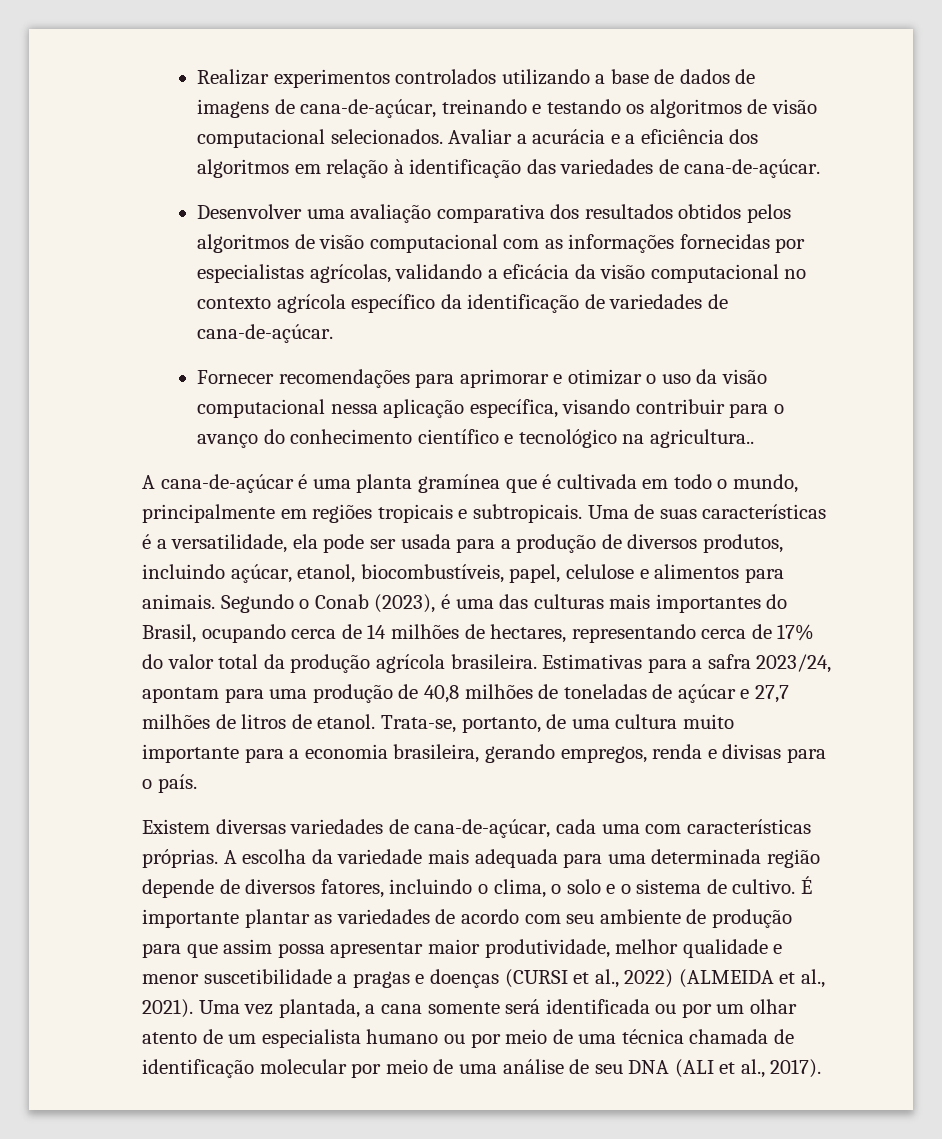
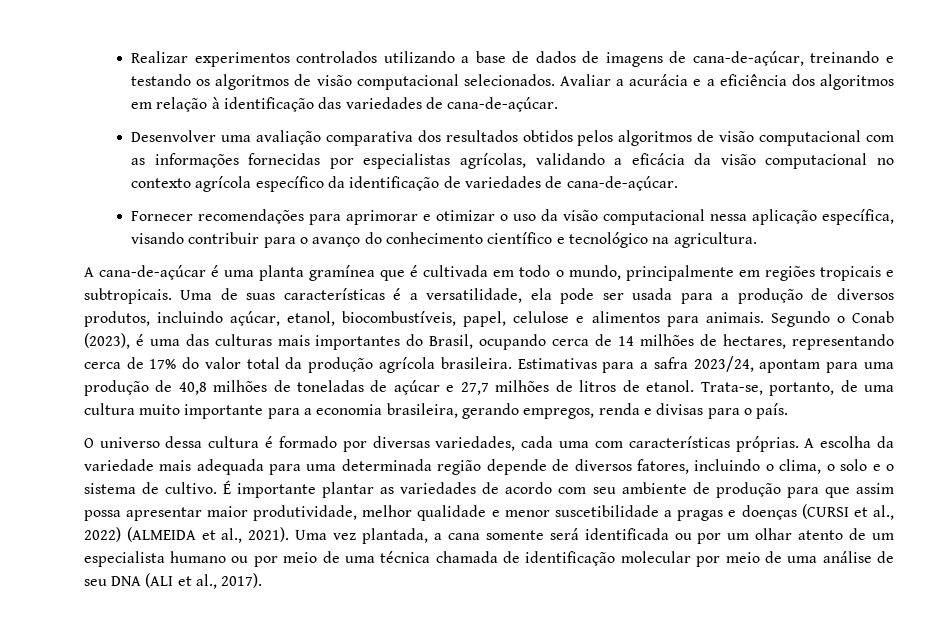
[649,429,754,448] agricultura.. -> [673,232,757,248] agricultura.
[142,819,551,838] Existem diversas variedades de cana-de-açúcar, -> [83,436,516,452] O universo dessa cultura é formado por diversas variedades,

